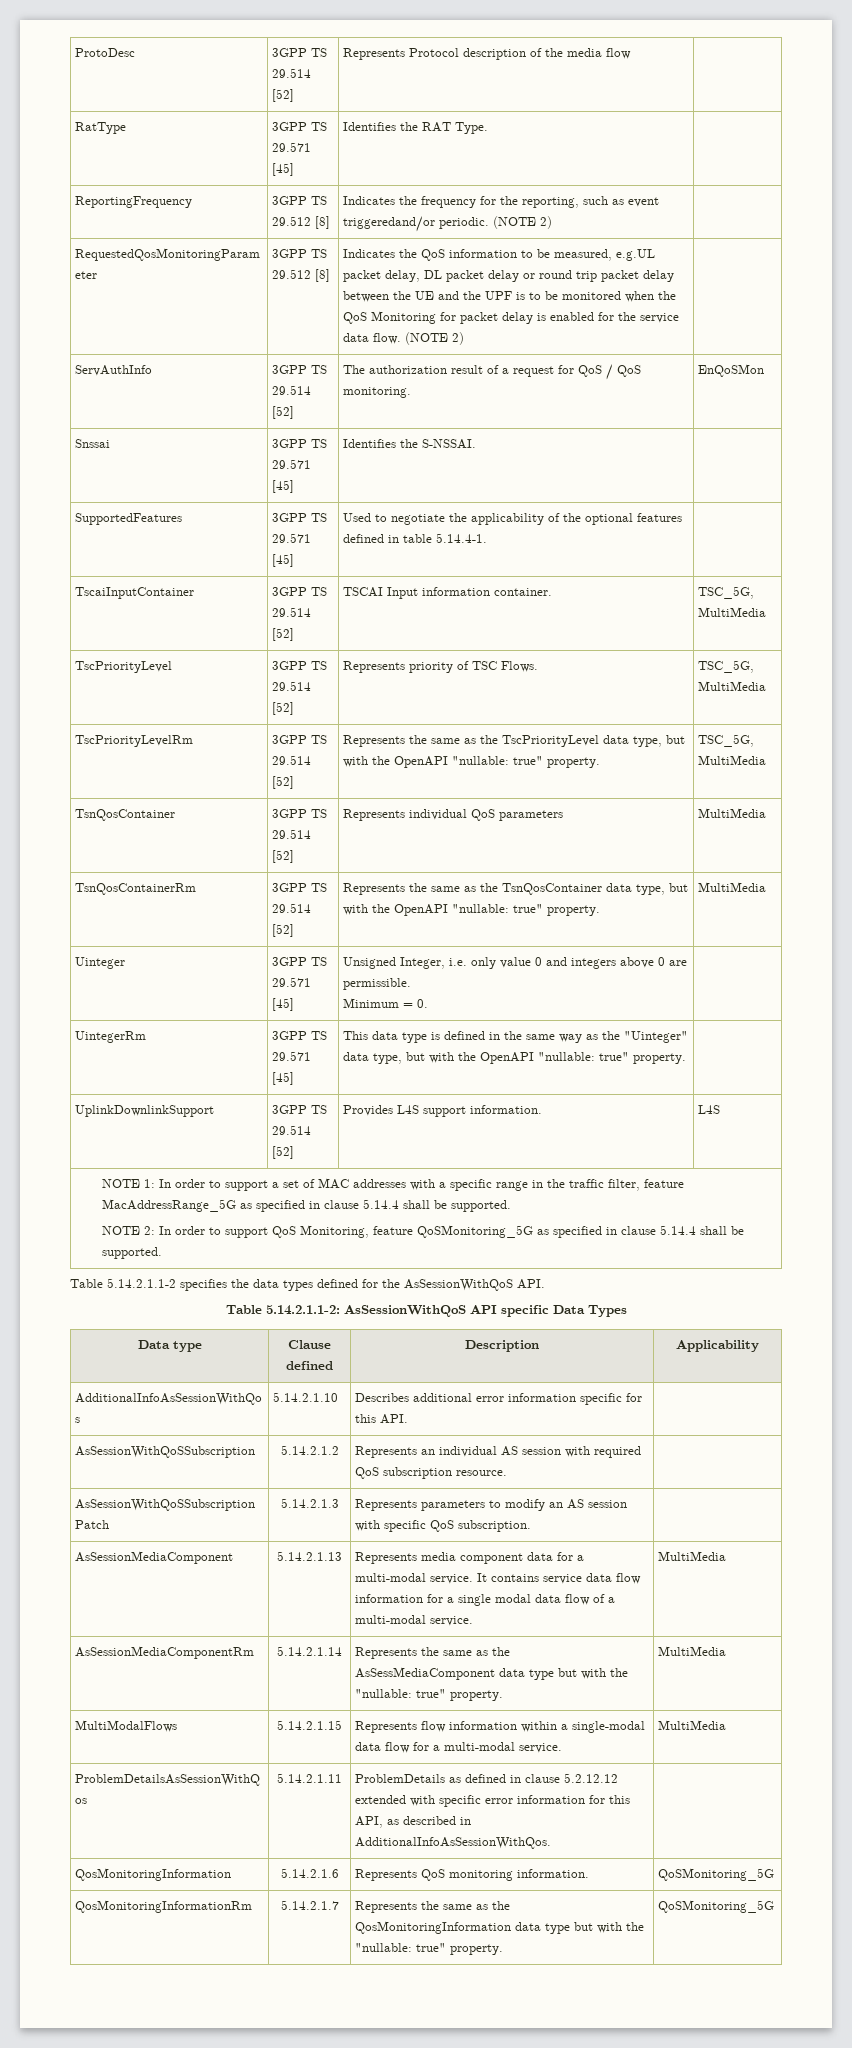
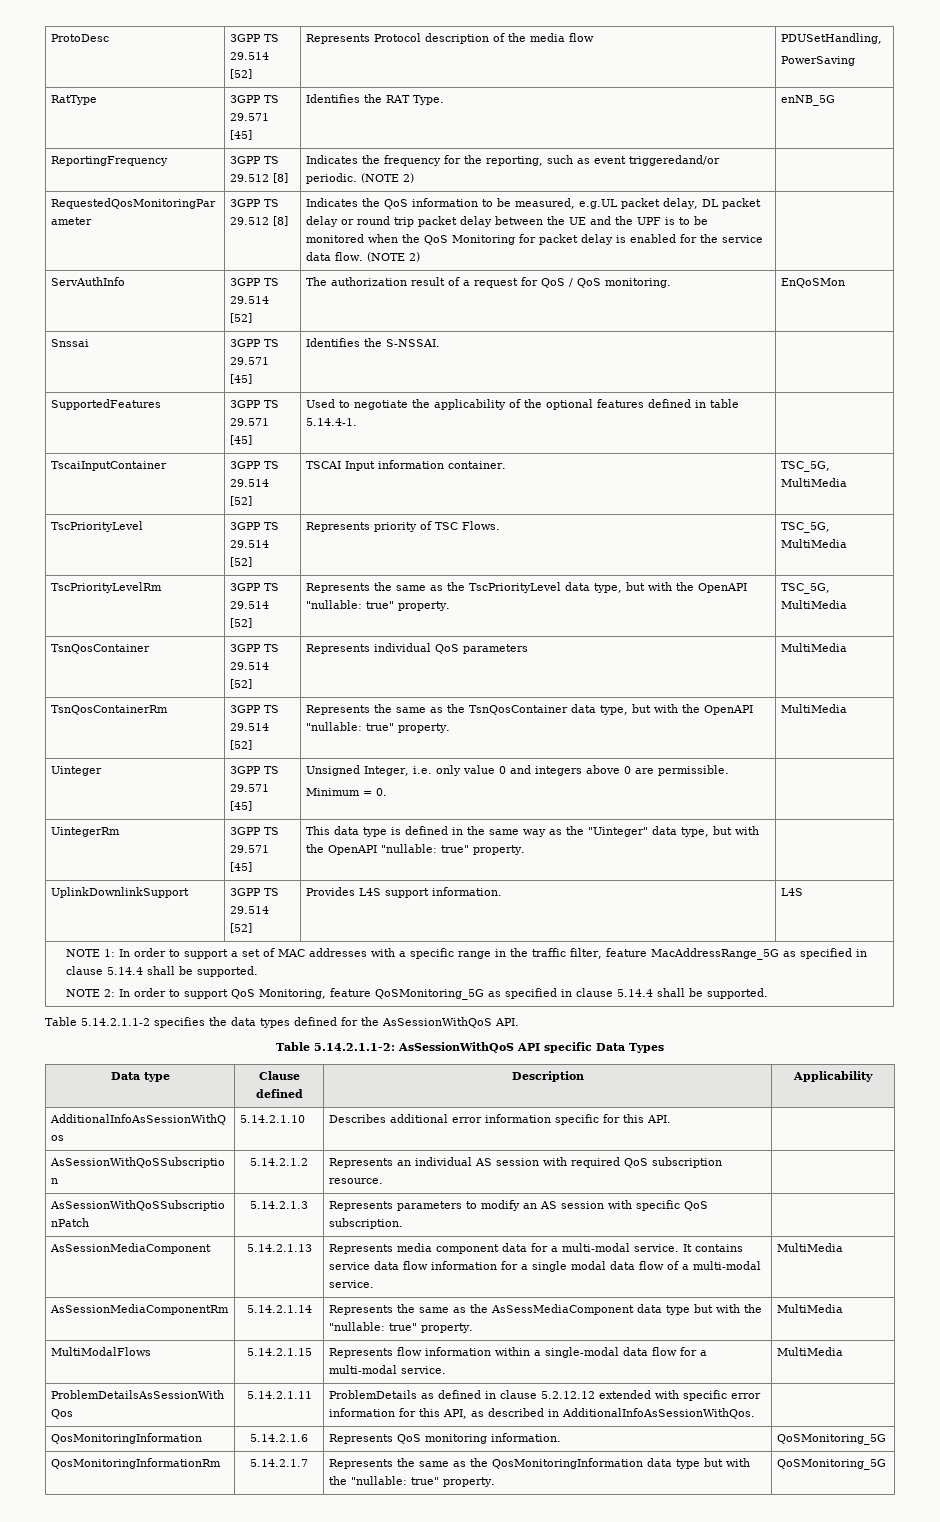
(632, 53) none -> [781,33,883,44] [781,56,856,66] PDUSetHandling, // PowerSaving
(489, 128) none -> [781,95,836,106] enNB_5G

